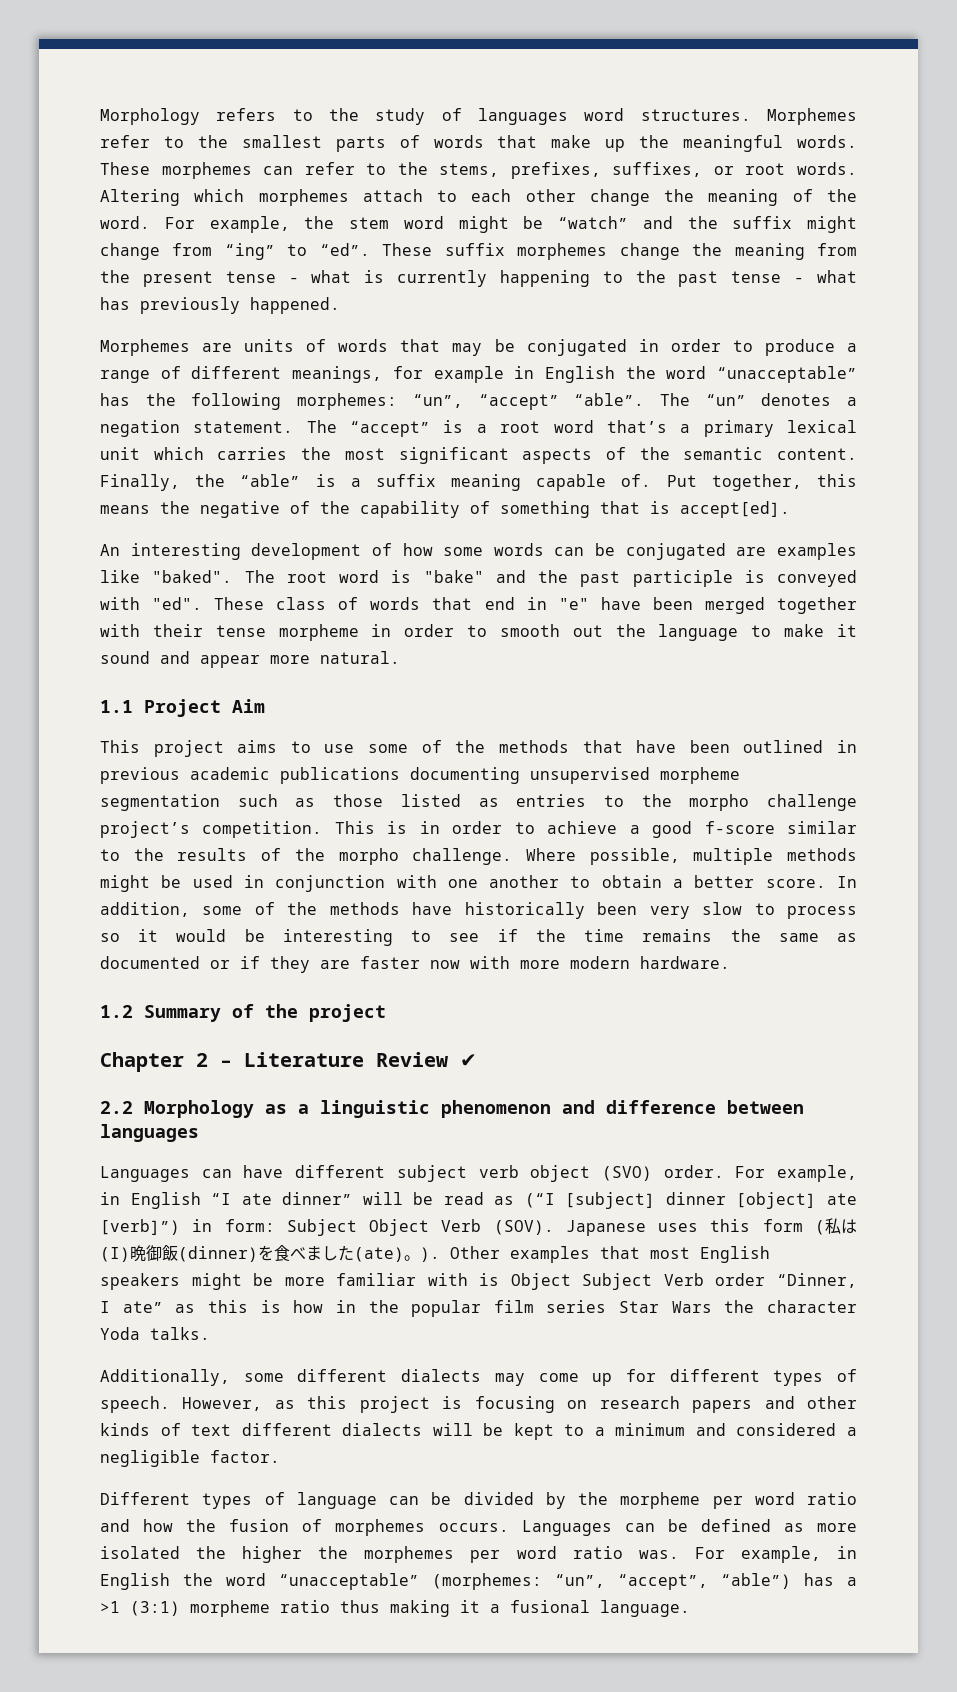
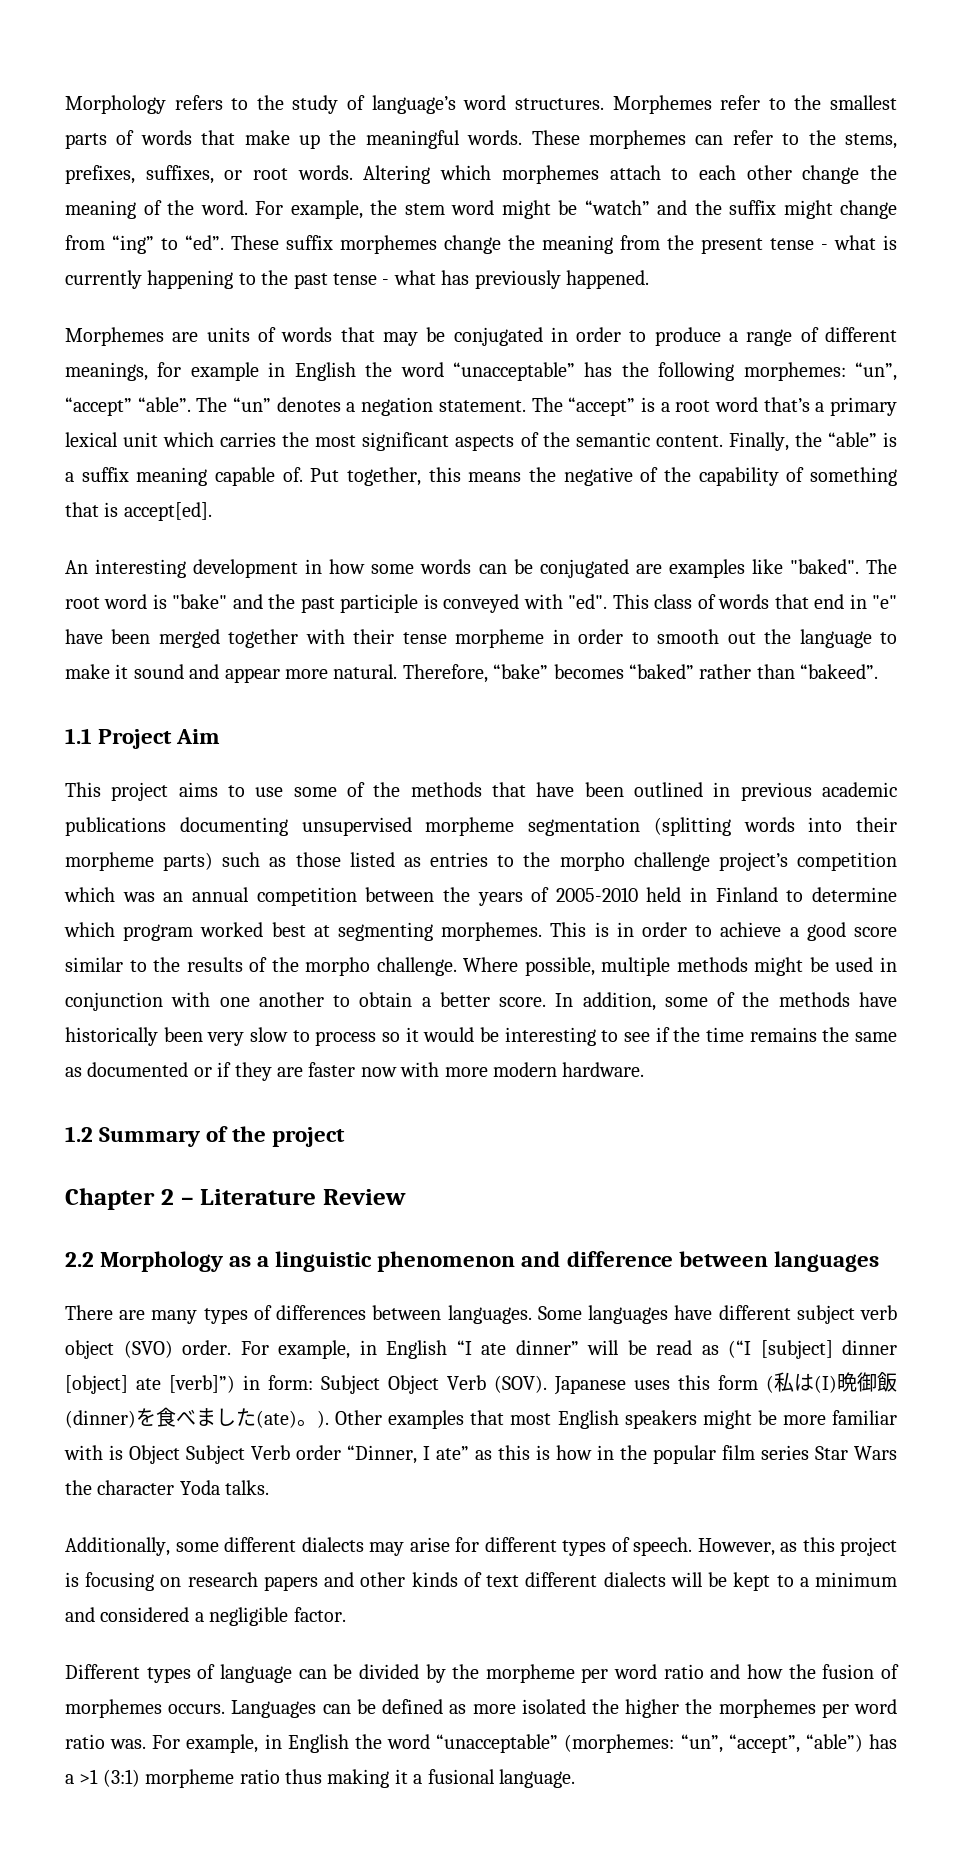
[477,108,568,125] languages -> [371,95,456,114] language’s
[371,543,392,556] of -> [305,559,323,574] in
[214,597,265,610] These -> [612,594,649,609] This
(400, 657) none -> [402,664,879,683] Therefore, “bake” becomes “baked” rather than “bakeed”.
(220, 802) none -> [653,817,897,836] [65,852,214,871] (splitting words into their morpheme parts)
[202,821,323,838] competition. -> [797,852,897,871] [64,887,897,906] [64,922,543,941] competition which was an annual competition between the years of 2005-2010 held in Finland to determine which program worked best at segmenting morphemes.
[704,821,775,834] f-score -> [854,927,898,937] score
[460,1054,477,1067] ✔ -> (406, 1197) none
[100,1166,232,1182] Languages can -> [65,1305,669,1324] There are many types of differences between languages. Some languages
[538,1373,613,1386] come up -> [409,1537,450,1552] arise

